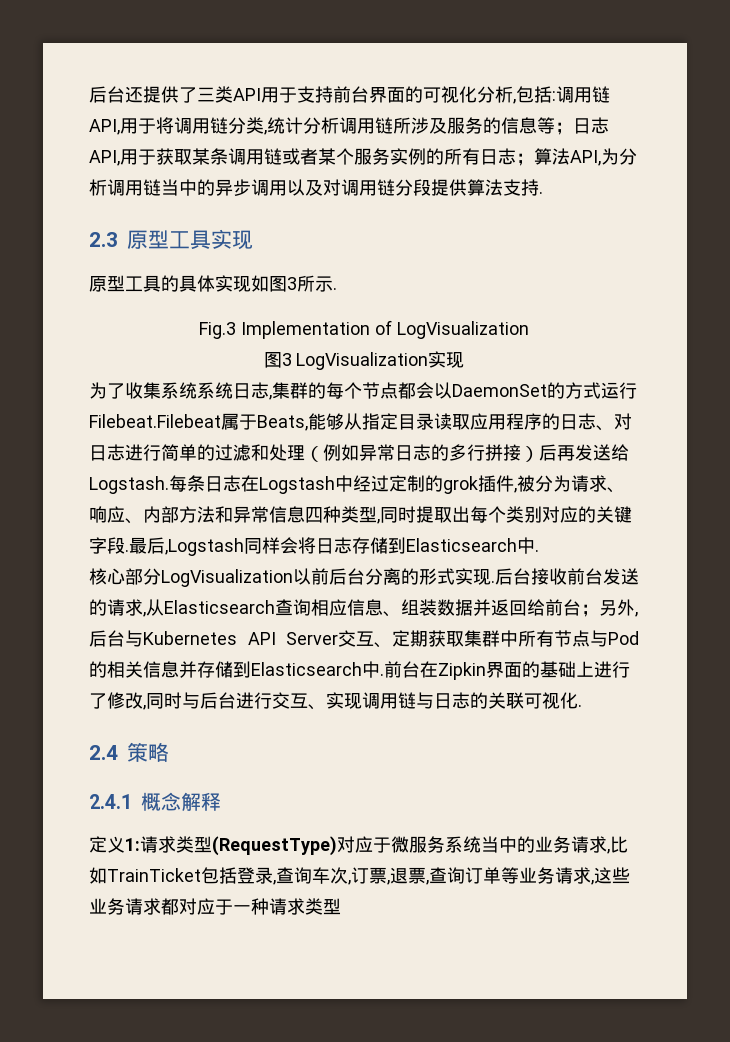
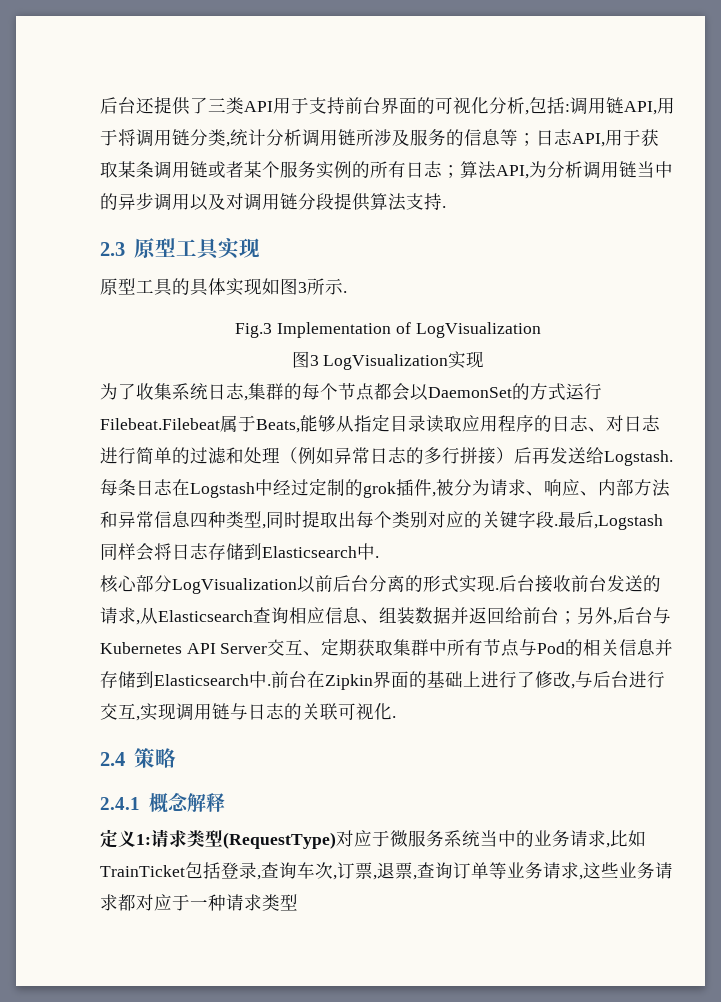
[197,382,233,399] 系统 -> (208, 391) none
[146,692,182,709] 同时 -> (575, 686) none
[308,704,326,710] 、 -> [136,716,140,721] ,

